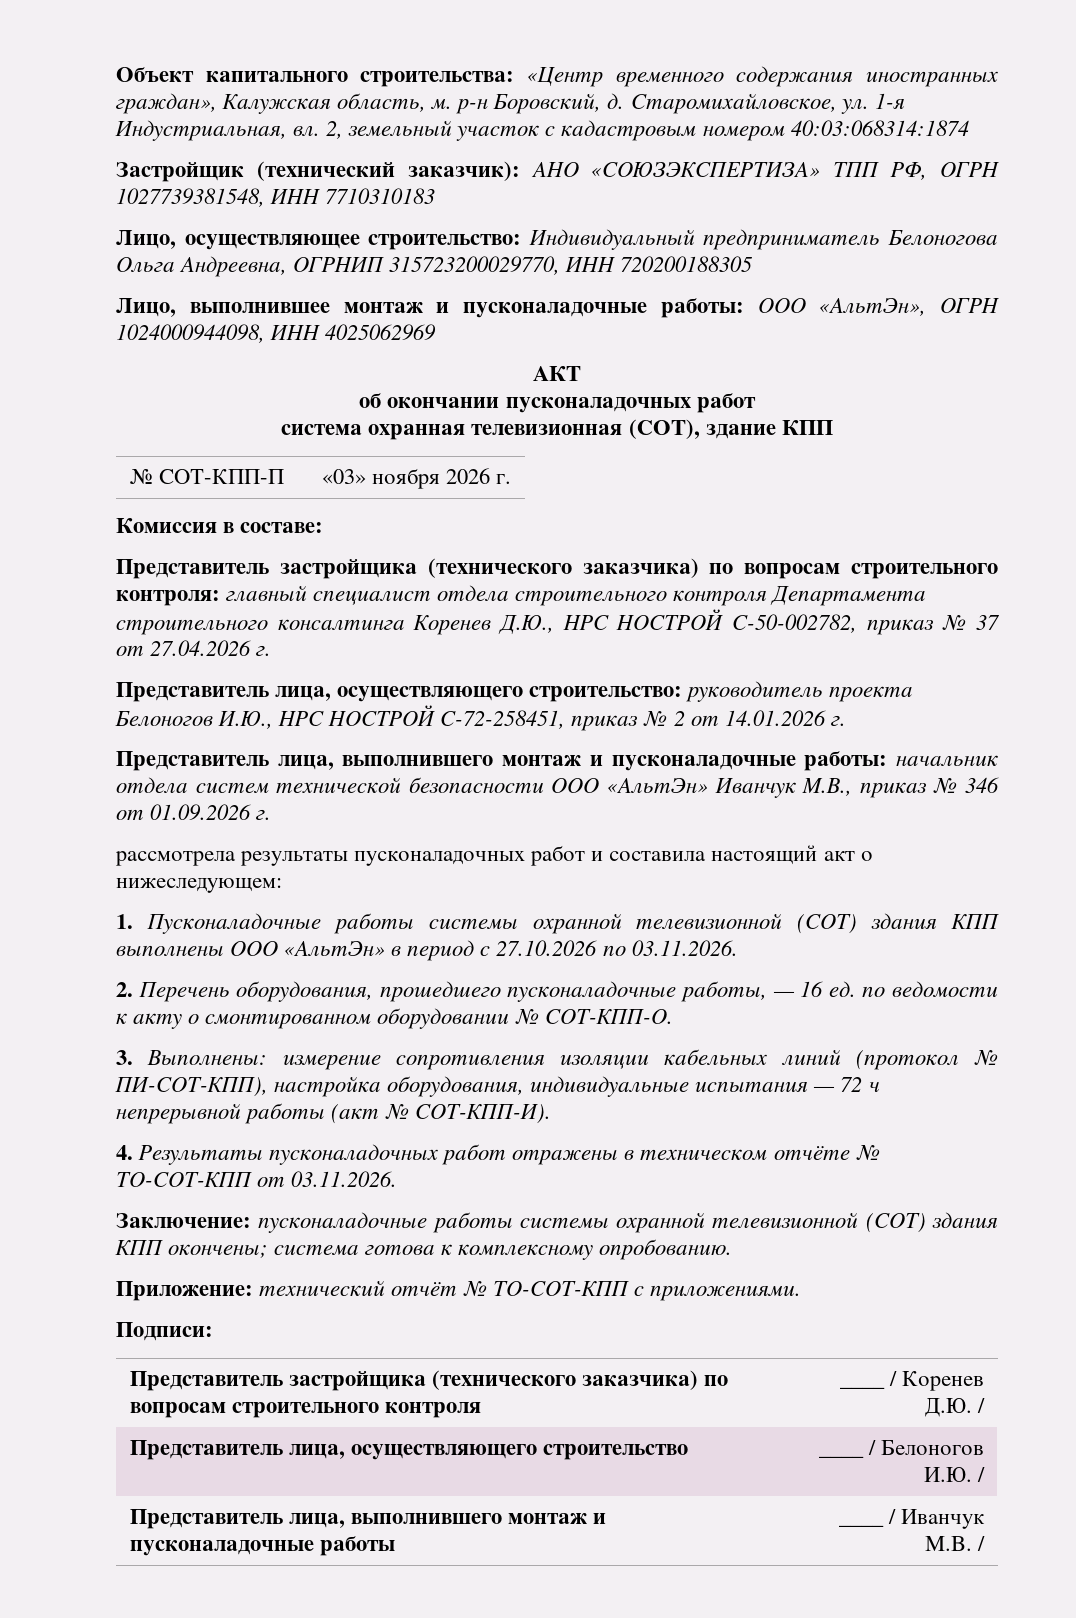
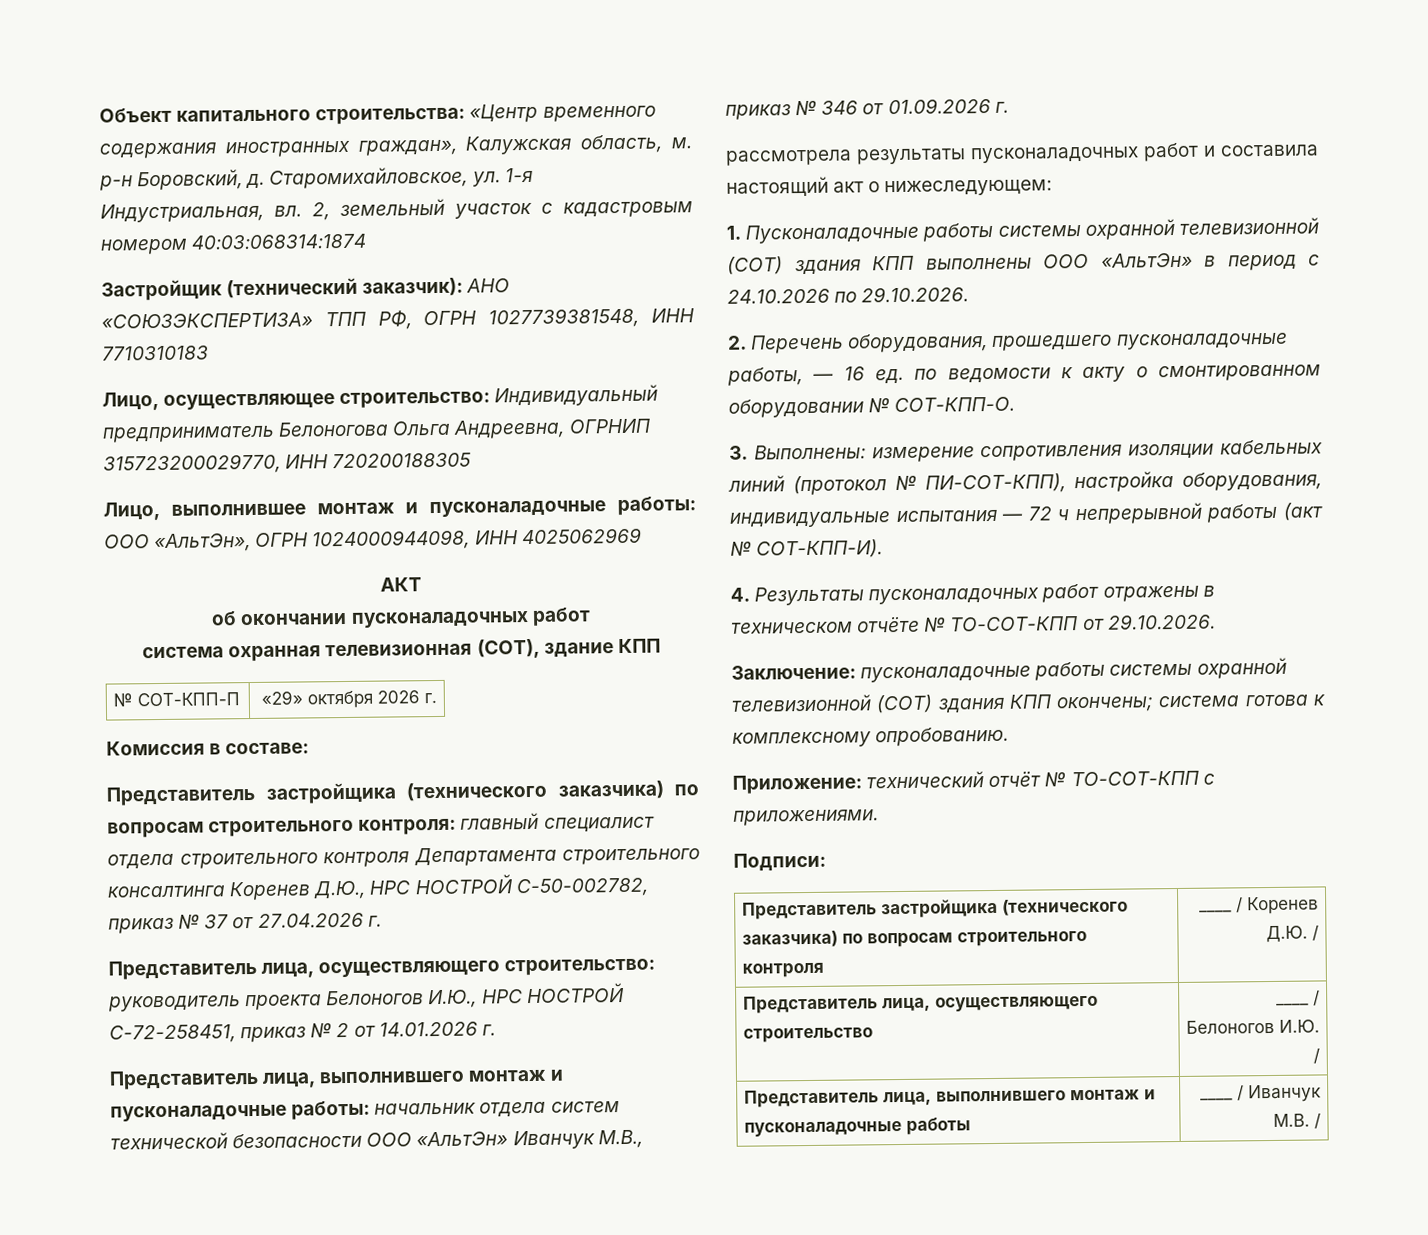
[321,468,440,489] «03» ноября -> [261,690,374,709] «29» октября
[496,940,738,956] 27.10.2026 по 03.11.2026. -> [727,286,970,304] 24.10.2026 по 29.10.2026.
[291,1171,398,1187] 03.11.2026. -> [1106,613,1216,630] 29.10.2026.

